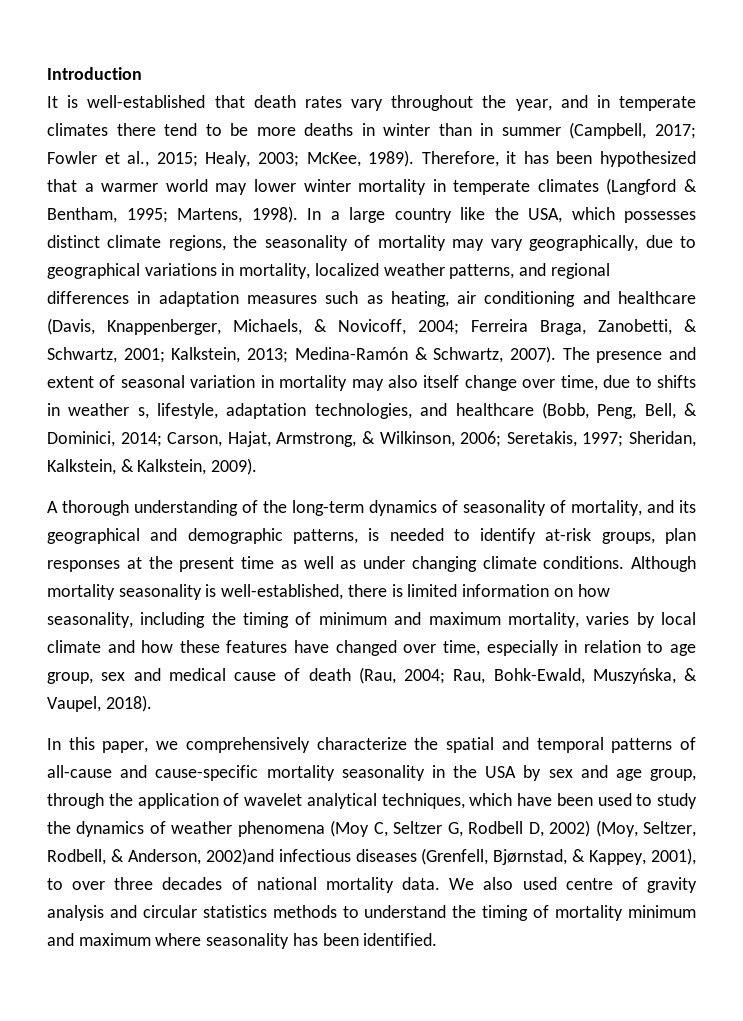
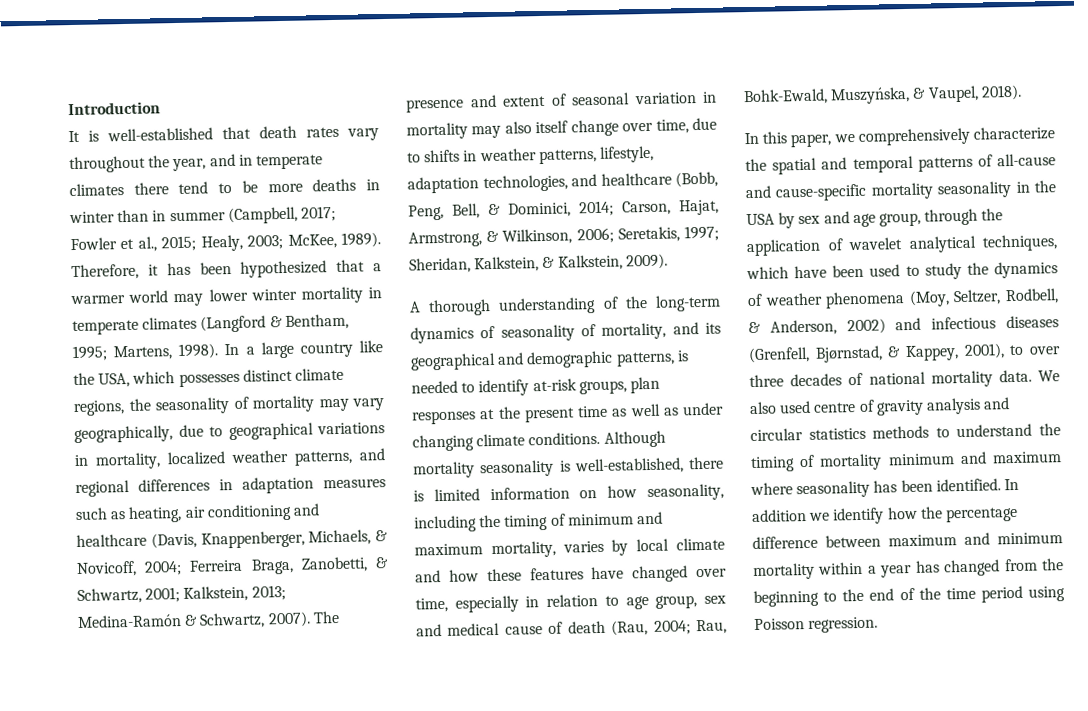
[137,407,149,419] s, -> [538,148,597,165] patterns,
[330,820,591,837] (Moy C, Seltzer G, Rodbell D, 2002) -> (906, 300) none
[205,848,274,865] 2002)and -> [846,317,922,335] 2002) and
(438, 939) none -> [1003,478,1019,491] [752,506,1018,525] [752,532,1063,550] [753,558,1064,581] [753,585,1065,608] [754,616,879,633] In addition we identify how the percentage difference between maximum and minimum mortality within a year has changed from the beginning to the end of the time period using Poisson regression.

